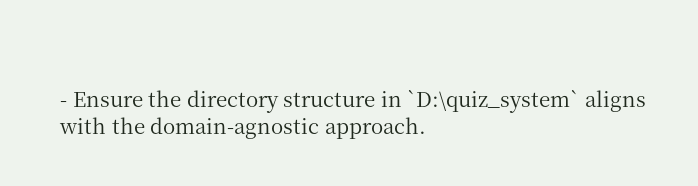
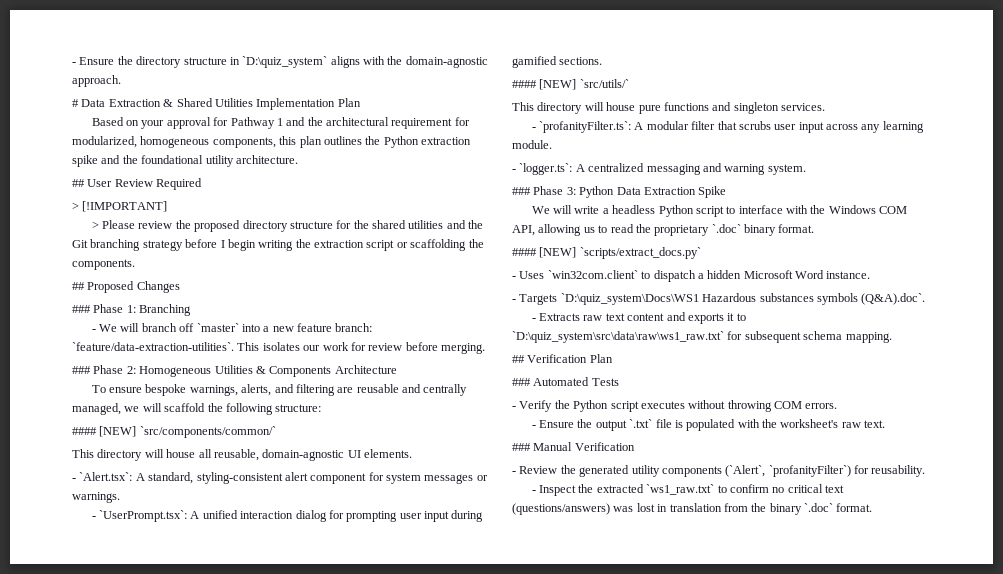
(426, 128) none -> [72,98,361,110] [91,117,470,129] [72,136,471,148] [72,155,298,167] [72,178,203,190] [72,201,168,212] [91,220,484,232] [72,239,484,251] [72,259,135,270] [72,281,180,293] [72,304,192,316] [91,323,373,332] [72,342,485,354] [72,365,397,377] [91,384,468,396] [72,403,322,415] [72,426,276,438] [72,449,412,461] [72,472,488,484] [72,492,120,503] [91,510,484,522] [512,56,603,68] [512,79,629,90] [512,102,825,114] [531,121,924,133] [512,140,552,149] [512,163,806,175] [512,186,727,198] [531,205,908,217] [512,224,815,236] [512,247,701,259] [512,270,871,282] [512,293,926,305] [531,312,746,324] [512,331,892,343] [512,354,613,363] [512,377,619,386] [512,400,838,412] [531,419,886,431] [512,442,635,451] [512,465,926,477] [531,484,845,496] [512,503,873,515] // # Data Extraction & Shared Utilities Implementation Plan // Based on your approval for Pathway 1 and the architectural requirement for modularized, homogeneous components, this plan outlines the Python extraction spike and the foundational utility architecture. // ## User Review Required // > [!IMPORTANT] // > Please review the proposed directory structure for the shared utilities and the Git branching strategy before I begin writing the extraction script or scaffolding the components. // ## Proposed Changes // ### Phase 1: Branching // - We will branch off `master` into a new feature branch: `feature/data-extraction-utilities`. This isolates our work for review before merging. // ### Phase 2: Homogeneous Utilities & Components Architecture // To ensure bespoke warnings, alerts, and filtering are reusable and centrally managed, we will scaffold the following structure: // #### [NEW] `src/components/common/` // This directory will house all reusable, domain-agnostic UI elements. // - `Alert.tsx`: A standard, styling-consistent alert component for system messages or warnings. // - `UserPrompt.tsx`: A unified interaction dialog for prompting user input during gamified sections. // #### [NEW] `src/utils/` // This directory will house pure functions and singleton services. // - `profanityFilter.ts`: A modular filter that scrubs user input across any learning module. // - `logger.ts`: A centralized messaging and warning system. // ### Phase 3: Python Data Extraction Spike // We will write a headless Python script to interface with the Windows COM API, allowing us to read the proprietary `.doc` binary format. // #### [NEW] `scripts/extract_docs.py` // - Uses `win32com.client` to dispatch a hidden Microsoft Word instance. // - Targets `D:\quiz_system\Docs\WS1 Hazardous substances symbols (Q&A).doc`. // - Extracts raw text content and exports it to `D:\quiz_system\src\data\raw\ws1_raw.txt` for subsequent schema mapping. // ## Verification Plan // ### Automated Tests // - Verify the Python script executes without throwing COM errors. // - Ensure the output `.txt` file is populated with the worksheet's raw text. // ### Manual Verification // - Review the generated utility components (`Alert`, `profanityFilter`) for reusability. // - Inspect the extracted `ws1_raw.txt` to confirm no critical text (questions/answers) was lost in translation from the binary `.doc` format.

